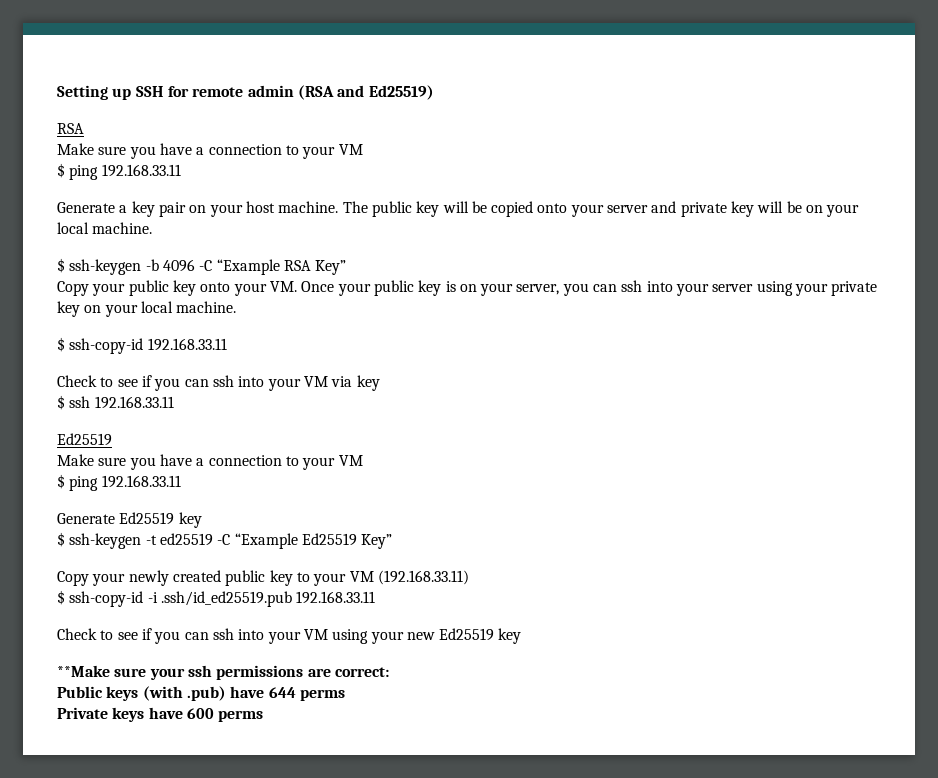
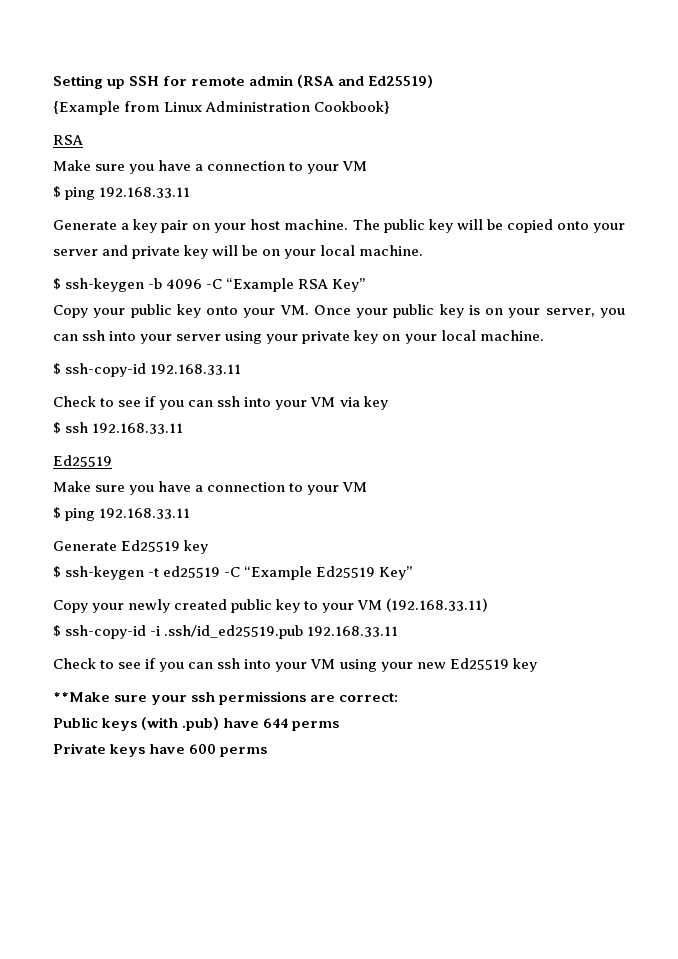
(434, 92) none -> [53,101,391,115] // {Example from Linux Administration Cookbook}

